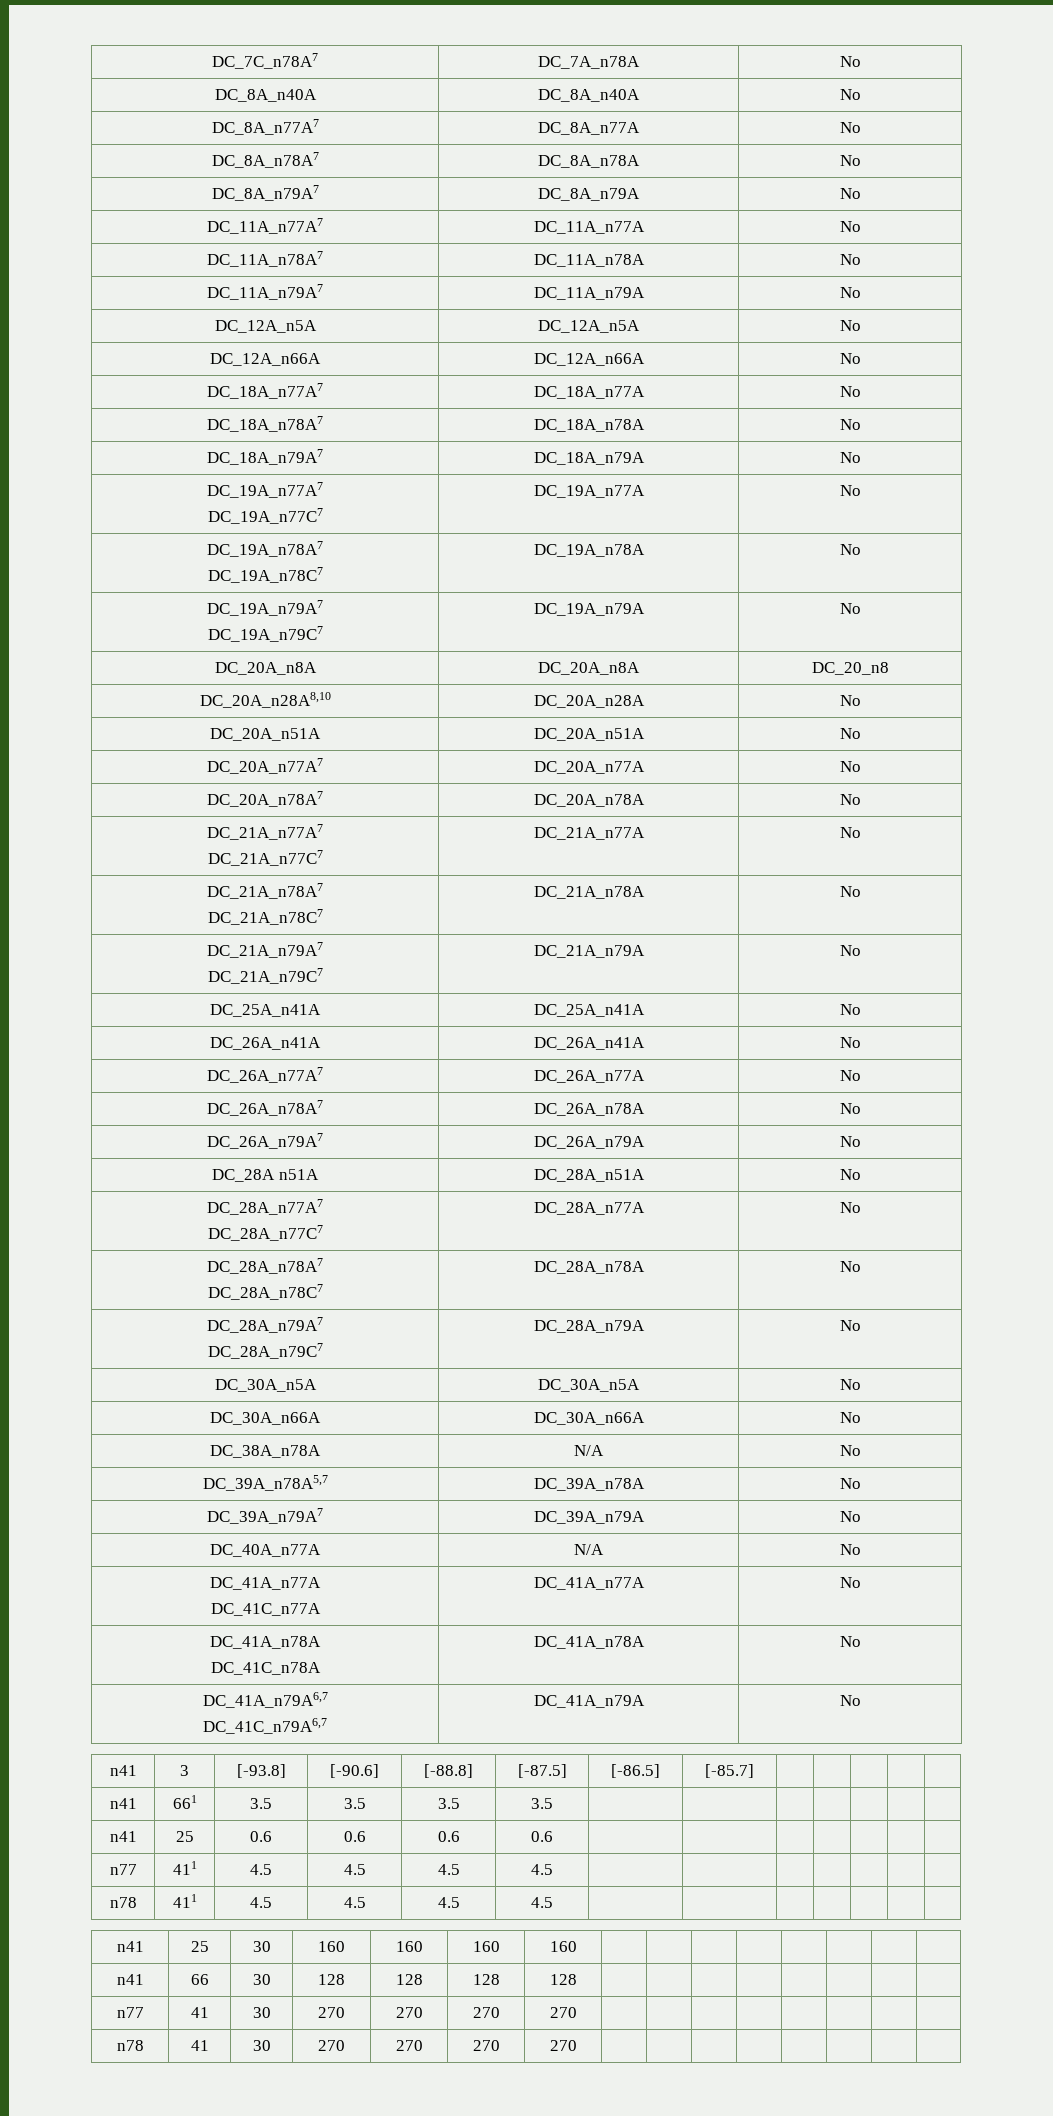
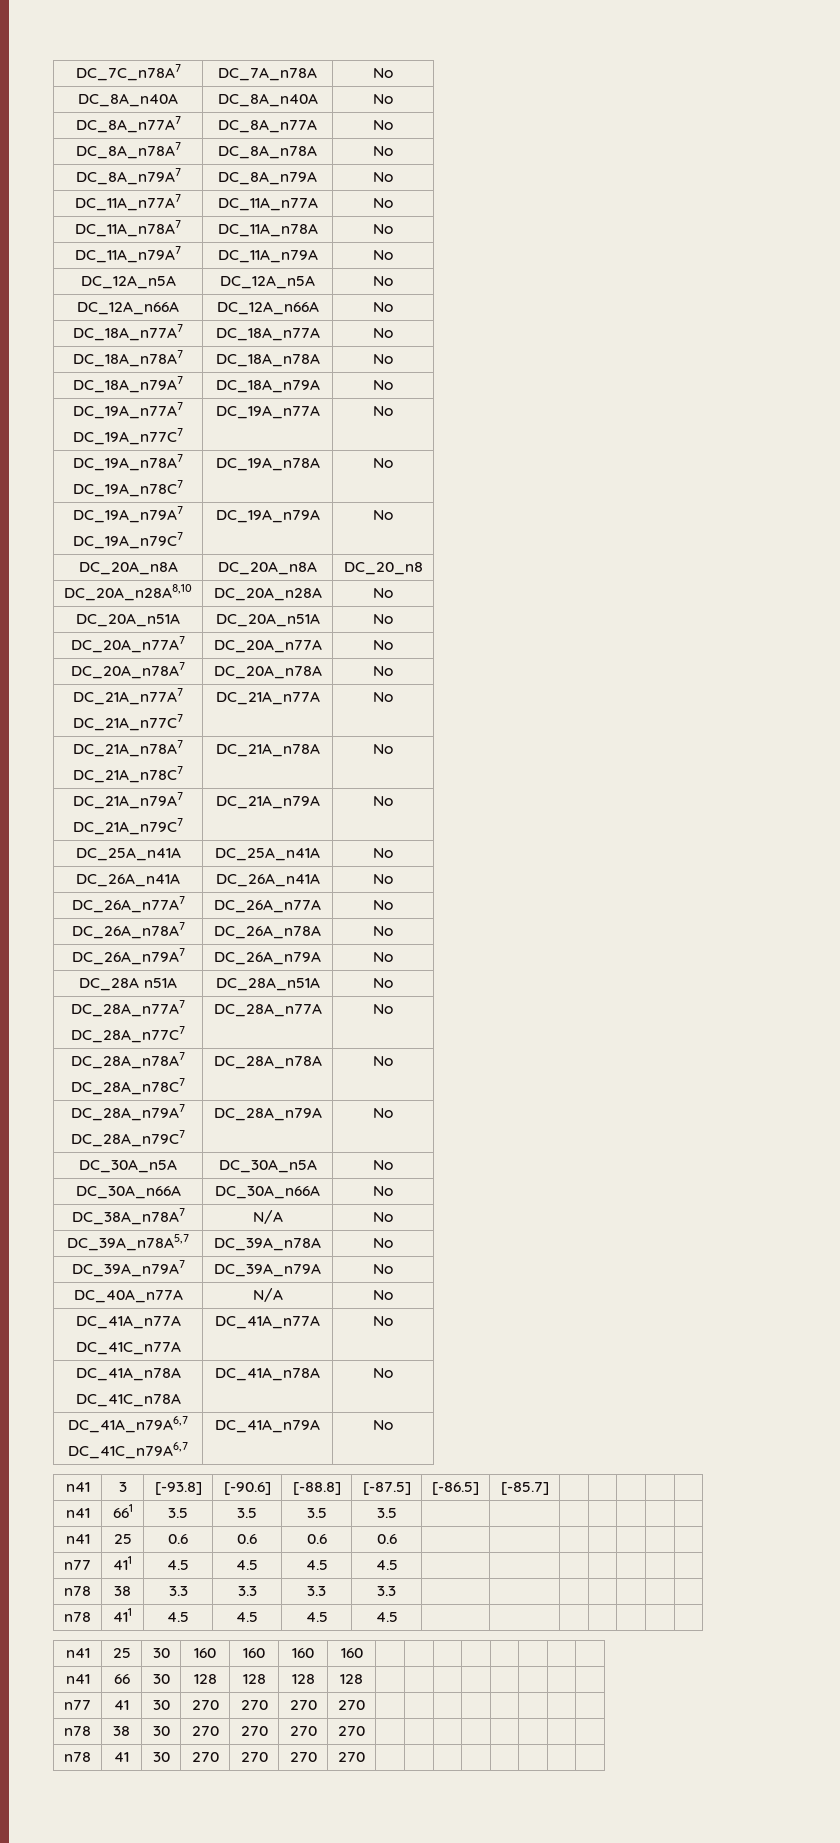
[210,1445,321,1458] DC_38A_n78A -> [71,1208,185,1225] DC_38A_n78A7
(553, 1869) none -> [64,1586,91,1596] [114,1586,131,1596] [168,1586,188,1596] [237,1586,257,1596] [307,1586,326,1596] [377,1586,396,1596] // n78 | 38 | 3.3 | 3.3 | 3.3 | 3.3 | | | | | | |
(577, 2012) none -> [64,1726,91,1736] [113,1726,130,1736] [152,1726,170,1736] [191,1726,219,1736] [240,1726,268,1736] [289,1726,317,1736] [338,1726,365,1736] // n78 | 38 | 30 | 270 | 270 | 270 | 270 | | | | | | | |

